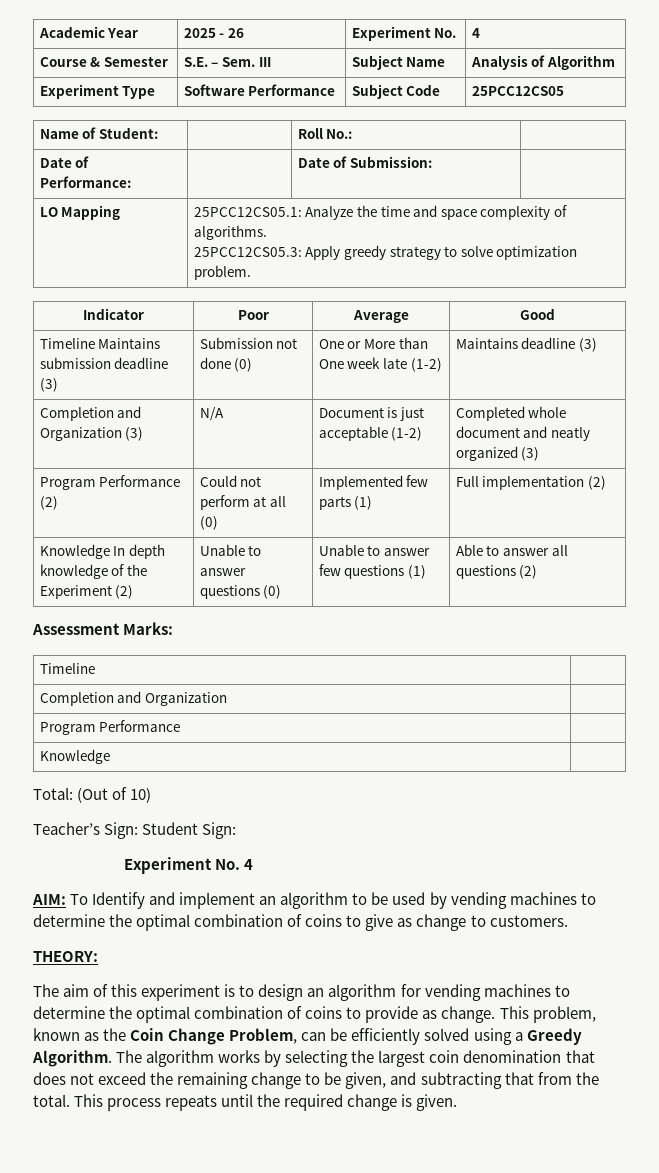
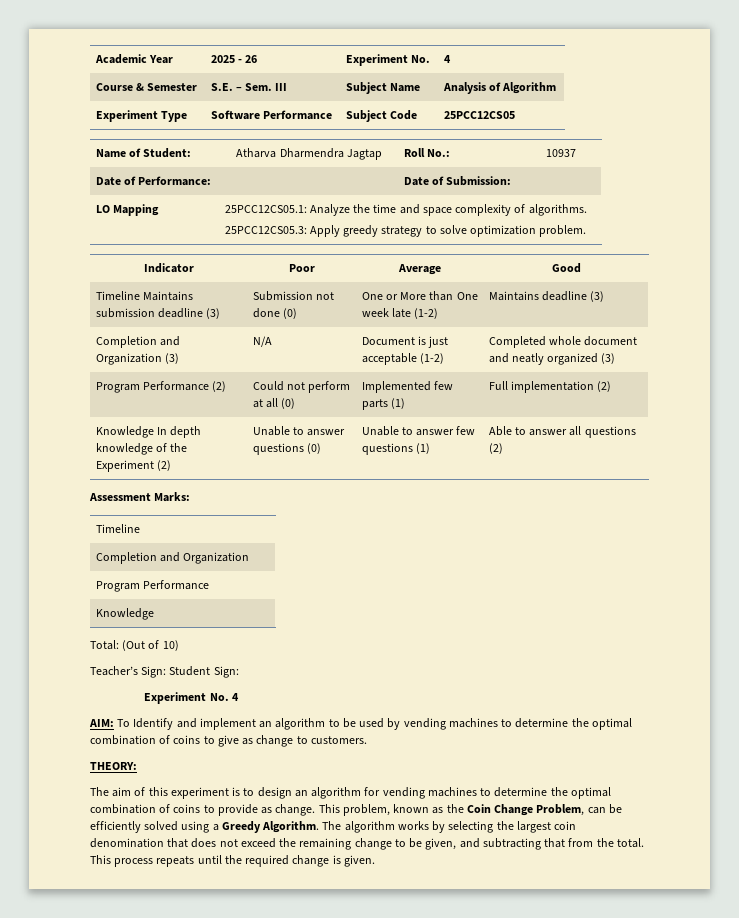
(158, 133) none -> [236,148,382,160] Atharva Dharmendra Jagtap
(353, 134) none -> [545,149,576,157] 10937

